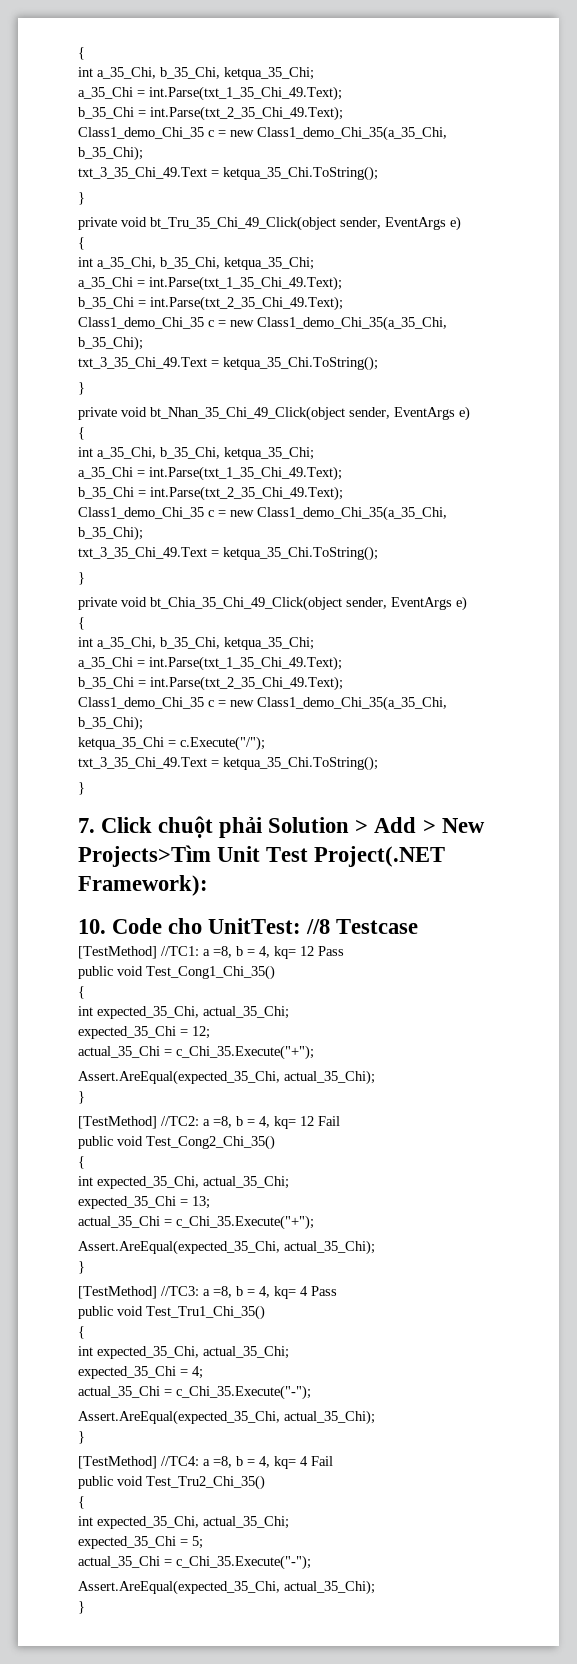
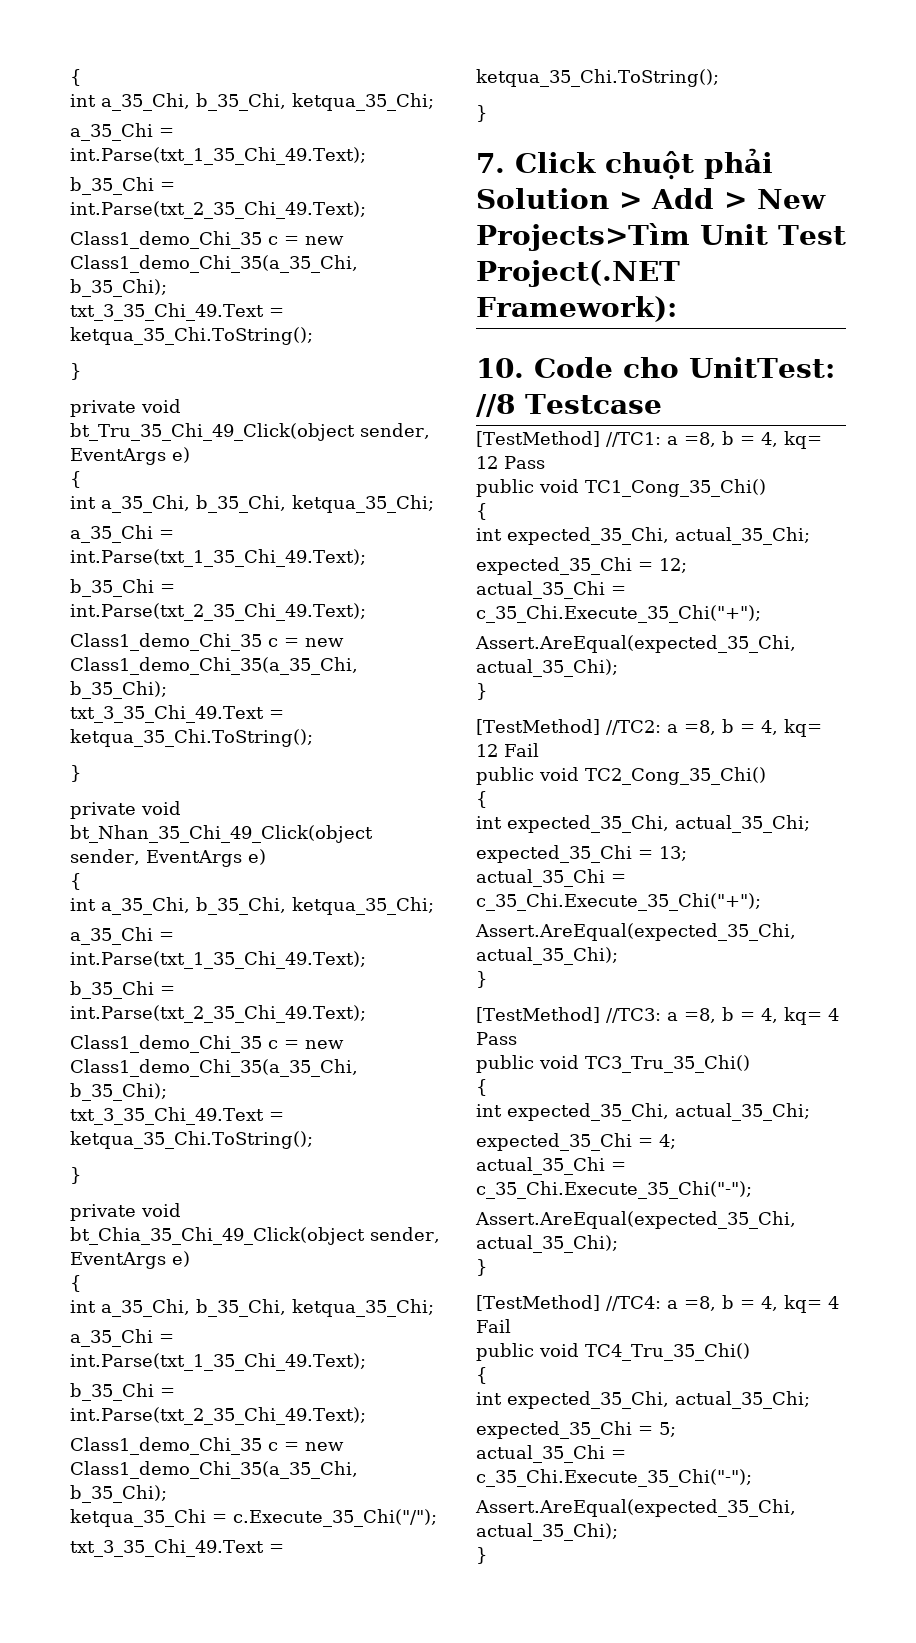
[180,736,265,751] c.Execute("/"); -> [233,1509,437,1527] c.Execute_35_Chi("/");
[146,965,275,980] Test_Cong1_Chi_35() -> [585,479,766,497] TC1_Cong_35_Chi()
[176,1045,314,1060] c_Chi_35.Execute("+"); -> [476,605,761,623] c_35_Chi.Execute_35_Chi("+");
[146,1135,275,1150] Test_Cong2_Chi_35() -> [585,767,766,785] TC2_Cong_35_Chi()
[176,1215,314,1230] c_Chi_35.Execute("+"); -> [476,893,761,911] c_35_Chi.Execute_35_Chi("+");
[146,1305,265,1320] Test_Tru1_Chi_35() -> [585,1055,750,1073] TC3_Tru_35_Chi()
[176,1385,311,1400] c_Chi_35.Execute("-"); -> [476,1181,752,1199] c_35_Chi.Execute_35_Chi("-");
[146,1475,265,1490] Test_Tru2_Chi_35() -> [585,1343,750,1361] TC4_Tru_35_Chi()
[176,1555,311,1570] c_Chi_35.Execute("-"); -> [476,1469,752,1487] c_35_Chi.Execute_35_Chi("-");

